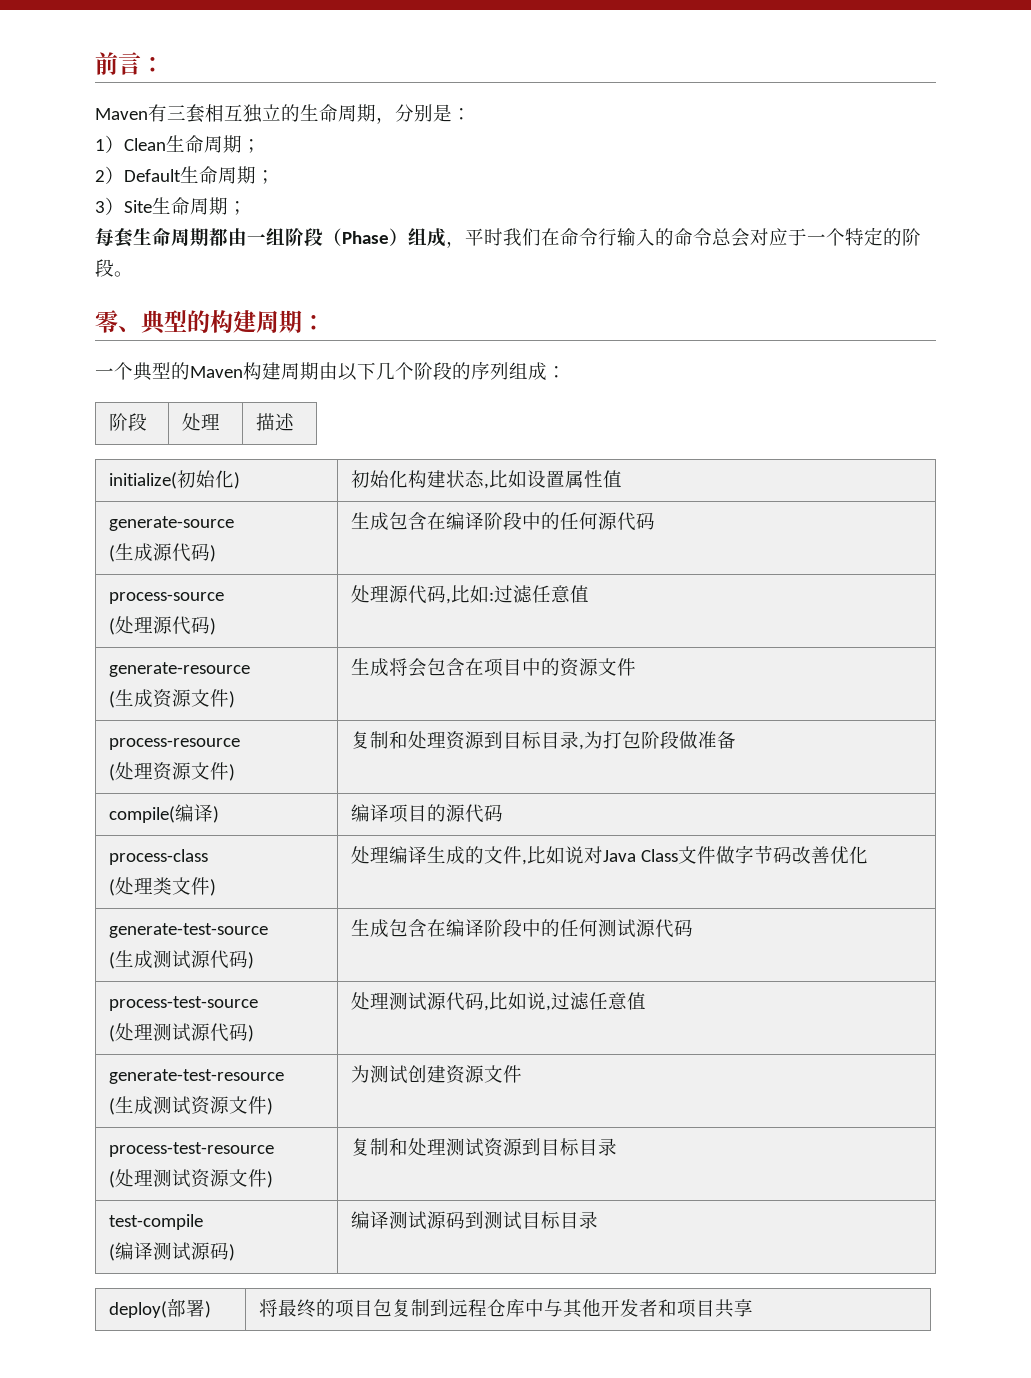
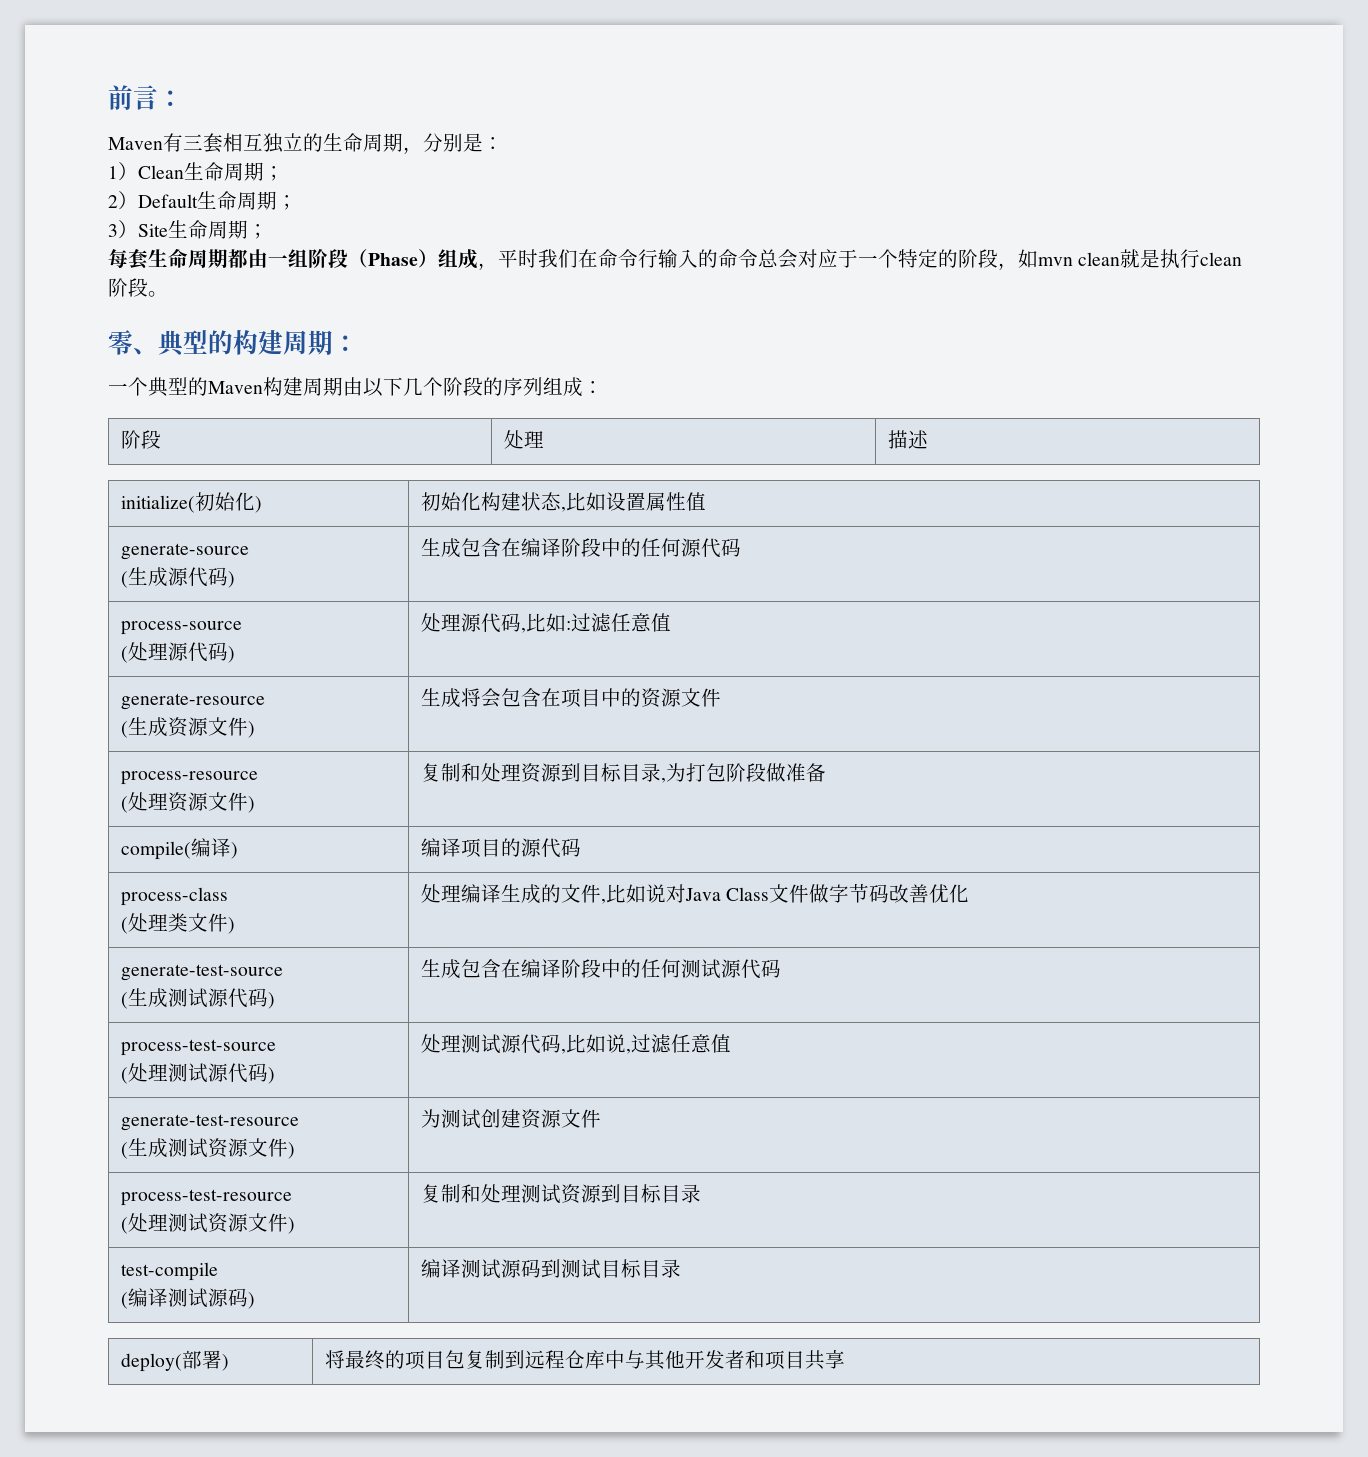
(114, 268) none -> [998,249,1243,270] [108,278,148,297] ，如mvn clean就是执行clean阶段

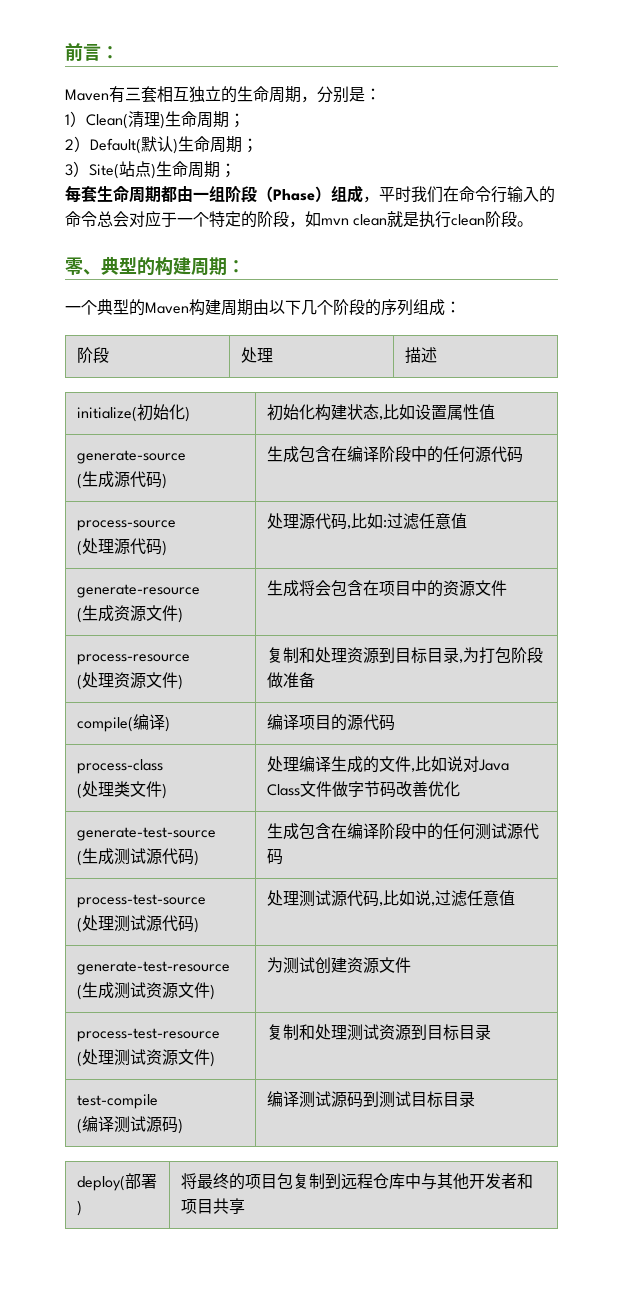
[138,165,184,179] Clean -> [86,111,165,129] Clean(清理)
[138,194,198,208] Default -> [90,136,178,154] Default(默认)
[138,224,168,237] Site -> [89,161,156,179] Site(站点)

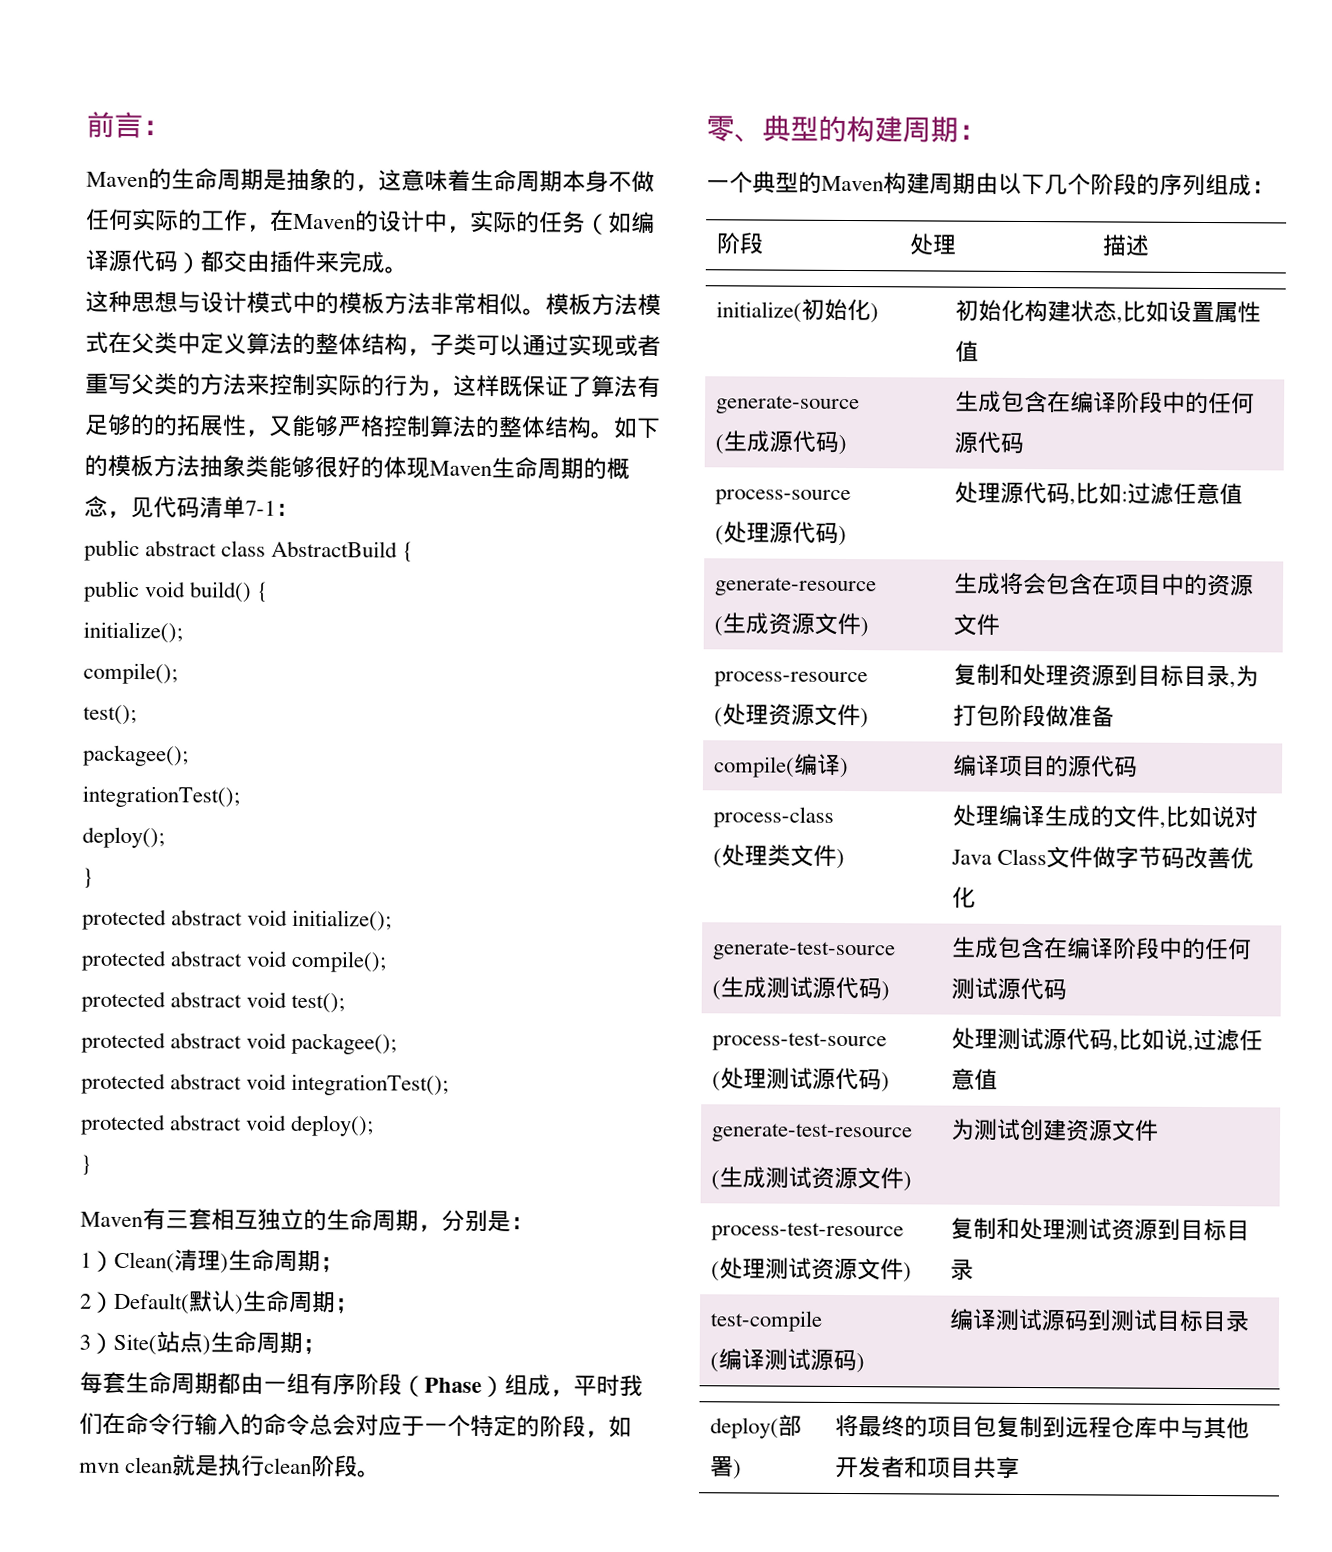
(119, 52) none -> [86,167,655,193] [86,208,655,235] [85,249,408,274] [85,290,661,316] [85,331,661,357] [85,372,661,398] [84,413,660,439] [84,454,630,480] [84,495,299,519] [84,539,415,562] [83,580,270,603] [83,621,183,644] [83,662,178,685] [83,704,137,726] [83,744,189,767] [82,785,240,808] [82,826,165,849] [82,867,94,888] [82,908,393,932] [81,949,388,973] [81,990,346,1014] [81,1031,398,1055] [81,1072,450,1096] [80,1113,375,1137] [80,1154,92,1175] // Maven的生命周期是抽象的，这意味着生命周期本身不做任何实际的工作，在Maven的设计中，实际的任务（如编译源代码）都交由插件来完成。 // 这种思想与设计模式中的模板方法非常相似。模板方法模式在父类中定义算法的整体结构，子类可以通过实现或者重写父类的方法来控制实际的行为，这样既保证了算法有足够的的拓展性，又能够严格控制算法的整体结构。如下的模板方法抽象类能够很好的体现Maven生命周期的概念，见代码清单7-1： // public abstract class AbstractBuild { // public void build() { // initialize(); // compile(); // test(); // packagee(); // integrationTest(); // deploy(); // } // protected abstract void initialize(); // protected abstract void compile(); // protected abstract void test(); // protected abstract void packagee(); // protected abstract void integrationTest(); // protected abstract void deploy(); // }
(225, 194) none -> [309,1373,356,1396] 有序

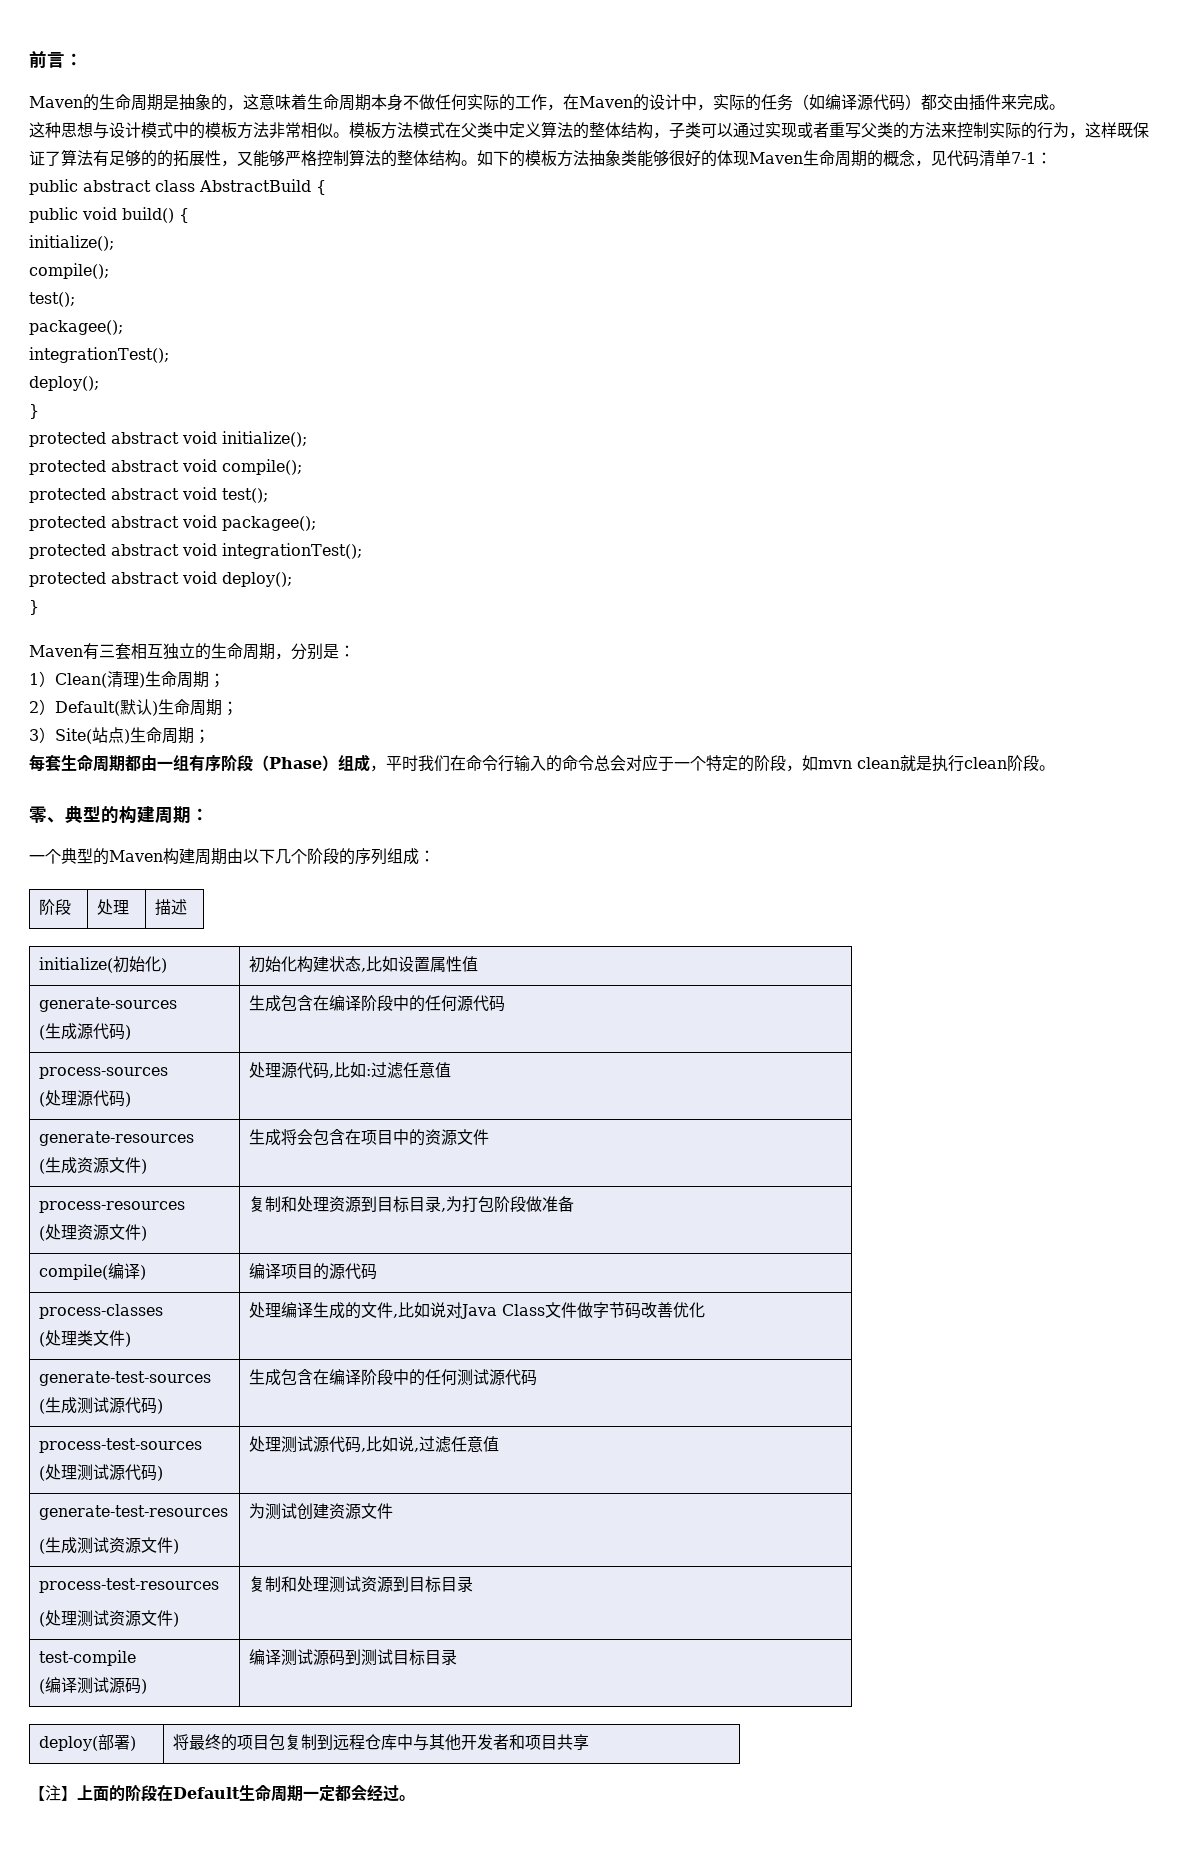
[716,395,861,415] generate-source -> [38,997,177,1012] generate-sources
[715,489,852,506] process-source -> [38,1067,168,1079] process-sources
[715,577,878,597] generate-resource -> [38,1131,194,1146] generate-resources
[714,671,869,688] process-resource -> [38,1201,185,1213] process-resources
[713,806,835,828] process-class -> [38,1304,163,1319] process-classes
[712,941,897,961] generate-test-source -> [38,1371,211,1386] generate-test-sources
[712,1032,888,1052] process-test-source -> [38,1438,202,1453] process-test-sources
[711,1123,914,1143] generate-test-resource -> [38,1505,228,1520] generate-test-resources
[711,1222,905,1242] process-test-resource -> [38,1578,219,1593] process-test-resources
(1021, 1467) none -> [29,1784,415,1802] // 【注】上面的阶段在Default生命周期一定都会经过。

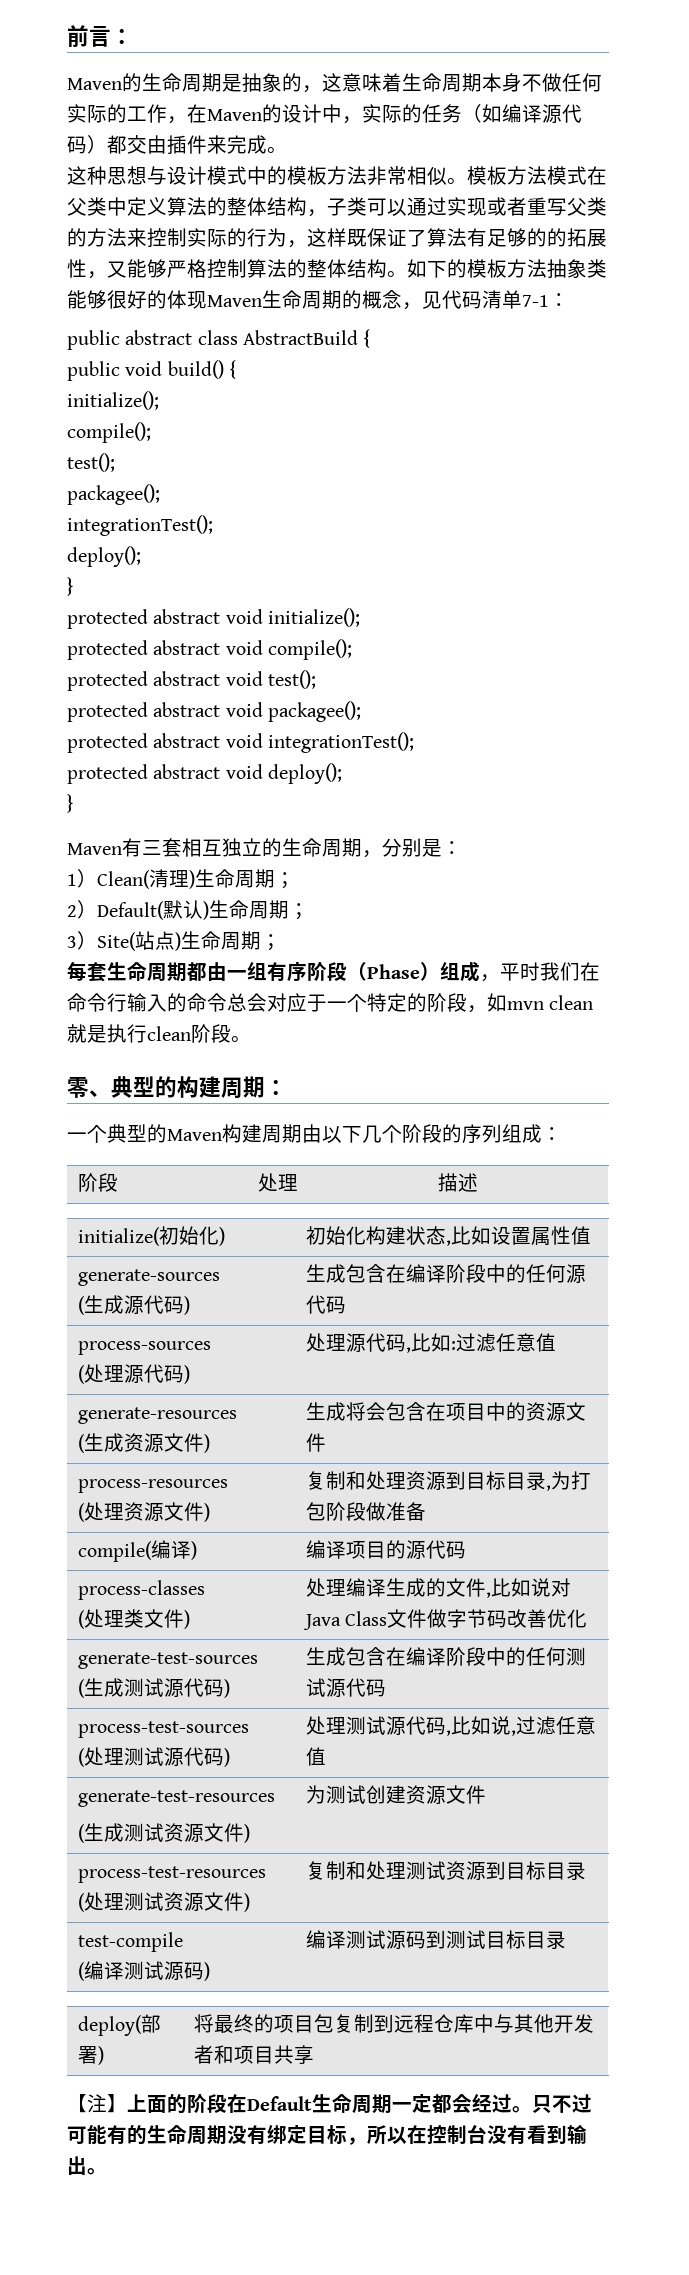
(415, 1798) none -> [532,2094,592,2113] [67,2124,587,2145] [67,2156,107,2175] 只不过可能有的生命周期没有绑定目标，所以在控制台没有看到输出。

